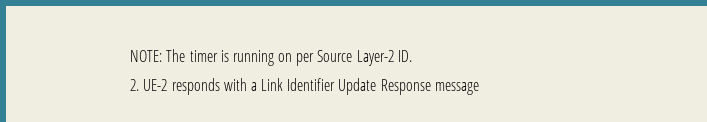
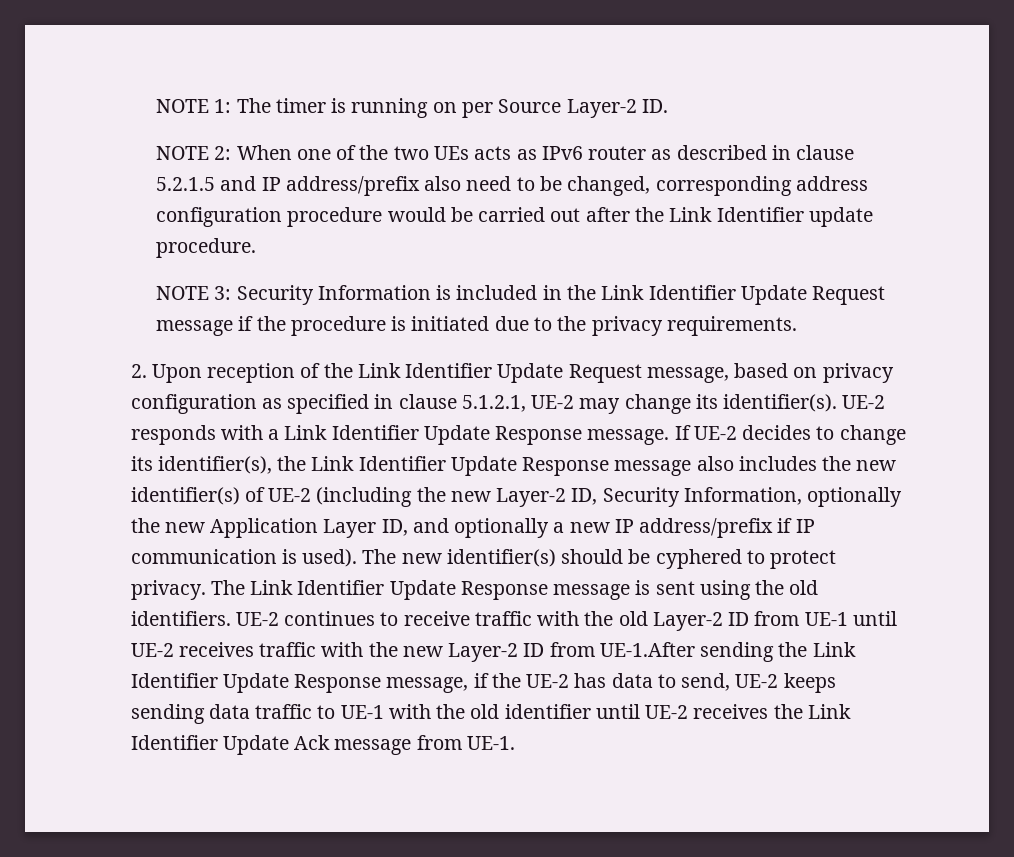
[130,50,163,62] NOTE: -> [156,99,232,113] NOTE 1:
[130,79,140,91] 2. -> [156,145,855,160] [156,176,868,196] [156,207,873,227] [156,238,257,258] [156,285,886,305] [156,316,797,336] [130,363,894,383] [130,394,838,414] NOTE 2: When one of the two UEs acts as IPv6 router as described in clause 5.2.1.5 and IP address/prefix also need to be changed, corresponding address configuration procedure would be carried out after the Link Identifier update procedure. // NOTE 3: Security Information is included in the Link Identifier Update Request message if the procedure is initiated due to the privacy requirements. // 2. Upon reception of the Link Identifier Update Request message, based on privacy configuration as specified in clause 5.1.2.1, UE-2 may change its identifier(s).
[434,82,479,95] message -> [587,425,906,445] [130,456,897,476] [130,487,903,507] [130,518,815,538] [130,549,837,569] [130,580,819,600] [130,611,898,631] [130,642,856,662] [130,673,836,693] [130,704,852,724] [130,735,515,755] message. If UE-2 decides to change its identifier(s), the Link Identifier Update Response message also includes the new identifier(s) of UE-2 (including the new Layer-2 ID, Security Information, optionally the new Application Layer ID, and optionally a new IP address/prefix if IP communication is used). The new identifier(s) should be cyphered to protect privacy. The Link Identifier Update Response message is sent using the old identifiers. UE-2 continues to receive traffic with the old Layer-2 ID from UE-1 until UE-2 receives traffic with the new Layer-2 ID from UE-1.After sending the Link Identifier Update Response message, if the UE-2 has data to send, UE-2 keeps sending data traffic to UE-1 with the old identifier until UE-2 receives the Link Identifier Update Ack message from UE-1.

